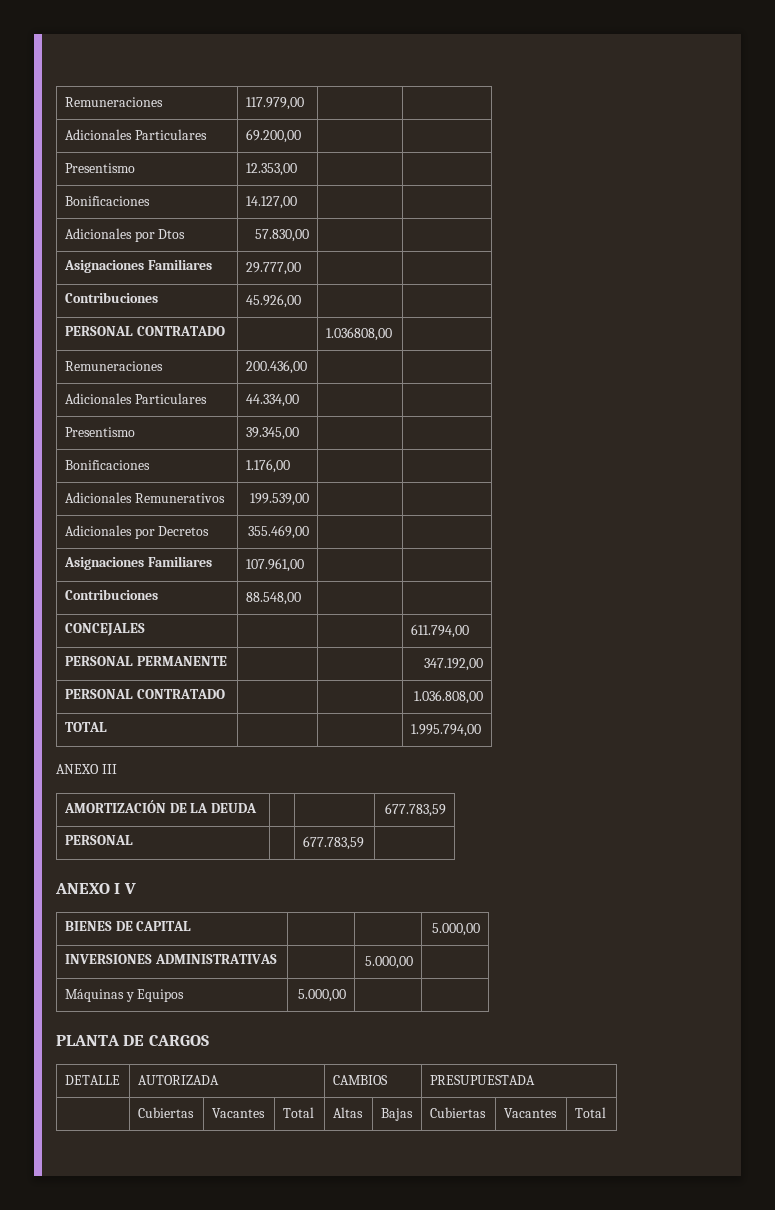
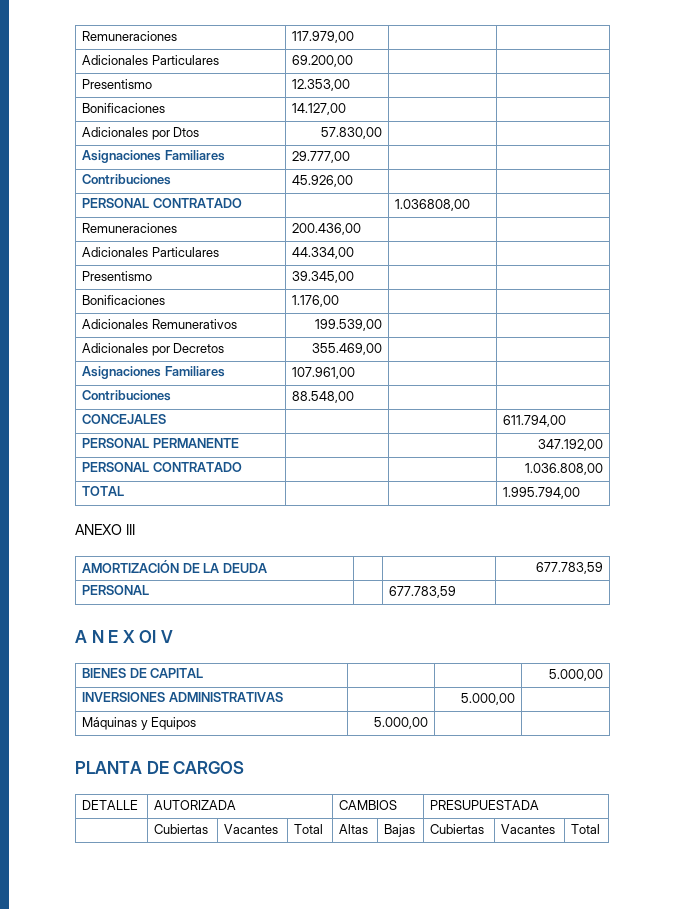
[55,883,121,894] ANEXO I -> [75,630,157,643] A N E X OI

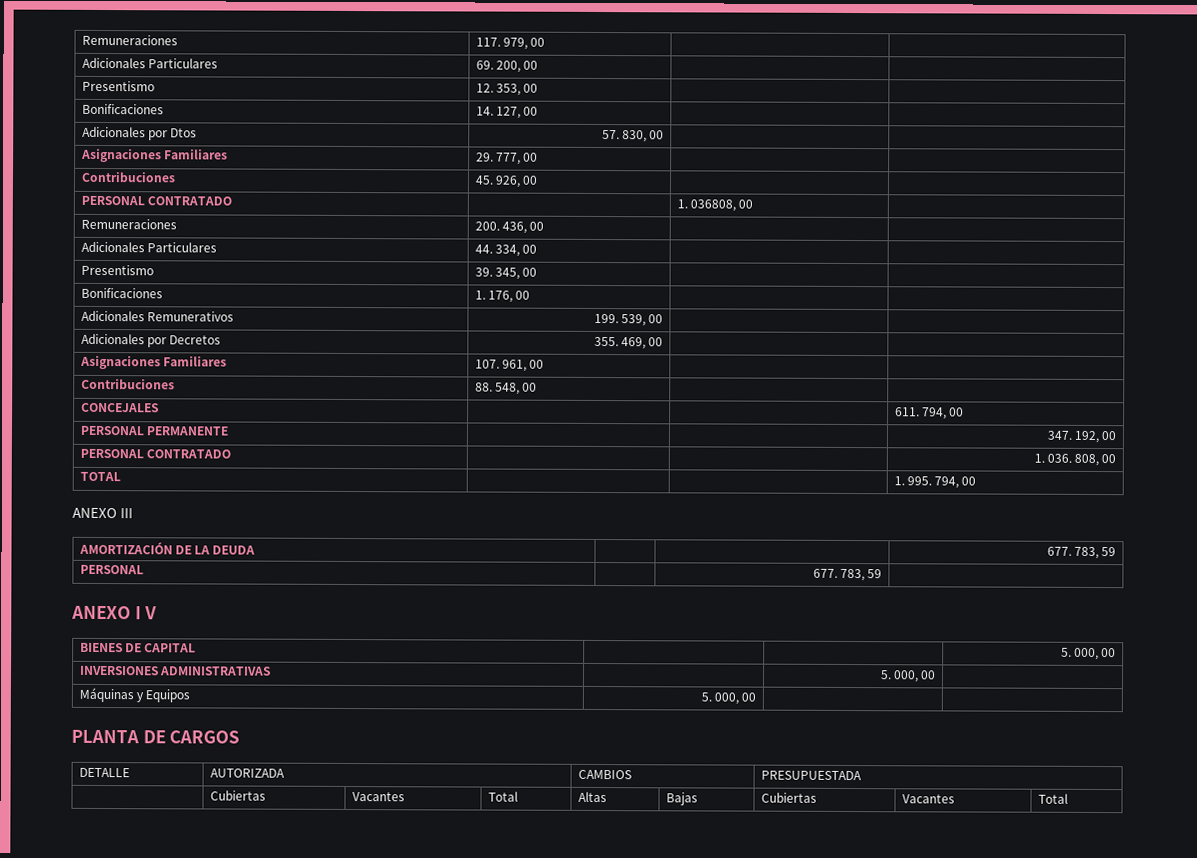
[82,31,178,41] [292,31,355,43] [82,55,219,65] [292,55,354,67] [82,79,153,89] [292,79,351,91] [82,103,166,113] [292,103,347,115] Remuneraciones | 117.979,00 | | // Adicionales Particulares | 69.200,00 | | // Presentismo | 12.353,00 | | // Bonificaciones | 14.127,00 -> [81,34,178,46] [475,37,546,50] [81,57,218,69] [475,60,539,73] [81,80,155,92] [475,83,539,96] [81,103,164,115] [475,106,539,119] Remuneraciones | 117. 979, 00 | | // Adicionales Particulares | 69. 200, 00 | | // Presentismo | 12. 353, 00 | | // Bonificaciones | 14. 127, 00
[320,127,382,139] [82,150,225,163] [292,151,351,163] [82,174,172,185] [292,175,354,187] [82,198,242,208] [395,199,471,211] [82,223,178,233] [292,223,362,235] [82,247,219,257] [292,247,355,259] [82,271,153,281] [292,271,355,283] [82,295,166,305] [292,295,340,307] 57.830,00 | | // Asignaciones Familiares | 29.777,00 | | // Contribuciones | 45.926,00 | | // PERSONAL CONTRATADO | | 1.036808,00 | // Remuneraciones | 200.436,00 | | // Adicionales Particulares | 44.334,00 | | // Presentismo | 39.345,00 | | // Bonificaciones | 1.176,00 -> [601,130,665,143] [80,148,228,163] [475,152,539,165] [80,171,176,183] [474,175,539,188] [80,195,232,206] [676,199,754,212] [80,218,177,230] [474,221,545,234] [80,241,217,253] [474,244,538,257] [80,264,154,276] [474,267,538,280] [80,287,163,299] [474,290,531,303] 57. 830, 00 | | // Asignaciones Familiares | 29. 777, 00 | | // Contribuciones | 45. 926, 00 | | // PERSONAL CONTRATADO | | 1. 036808, 00 | // Remuneraciones | 200. 436, 00 | | // Adicionales Particulares | 44. 334, 00 | | // Presentismo | 39. 345, 00 | | // Bonificaciones | 1. 176, 00
[314,319,382,331] 199.539,00 -> [593,313,664,327] 199. 539, 00
[311,343,382,355] [82,366,225,379] [292,367,356,379] [82,390,172,401] [292,391,355,403] [82,414,167,424] [503,415,567,427] 355.469,00 | | // Asignaciones Familiares | 107.961,00 | | // Contribuciones | 88.548,00 | | // CONCEJALES | | | 611.794,00 -> [593,336,664,350] [79,355,227,370] [474,359,545,372] [80,378,175,390] [474,382,538,395] [80,402,159,413] [894,407,965,420] 355. 469, 00 | | // Asignaciones Familiares | 107. 961, 00 | | // Contribuciones | 88. 548, 00 | | // CONCEJALES | | | 611. 794, 00
[537,439,603,451] 347.192,00 -> [1046,430,1117,444] 347. 192, 00
[524,463,603,475] [82,486,125,496] [503,487,581,499] 1.036.808,00 // TOTAL | | | 1.995.794,00 -> [1033,453,1117,467] [79,471,121,482] [893,476,977,489] 1. 036. 808, 00 // TOTAL | | | 1. 995. 794, 00
[535,562,603,574] [82,585,150,595] [389,586,457,598] [75,630,157,643] 677.783,59 // PERSONAL | | 677.783,59 | // A N E X OI -> [1046,546,1117,560] [79,564,144,575] [812,568,883,582] [71,605,142,620] 677. 783, 59 // PERSONAL | | 677. 783, 59 | // ANEXO I
[548,669,603,681] 5.000,00 -> [1060,647,1117,661] 5. 000, 00
[460,693,515,705] 5.000,00 -> [879,670,937,683] 5. 000, 00
[373,717,428,729] 5.000,00 -> [700,692,757,705] 5. 000, 00

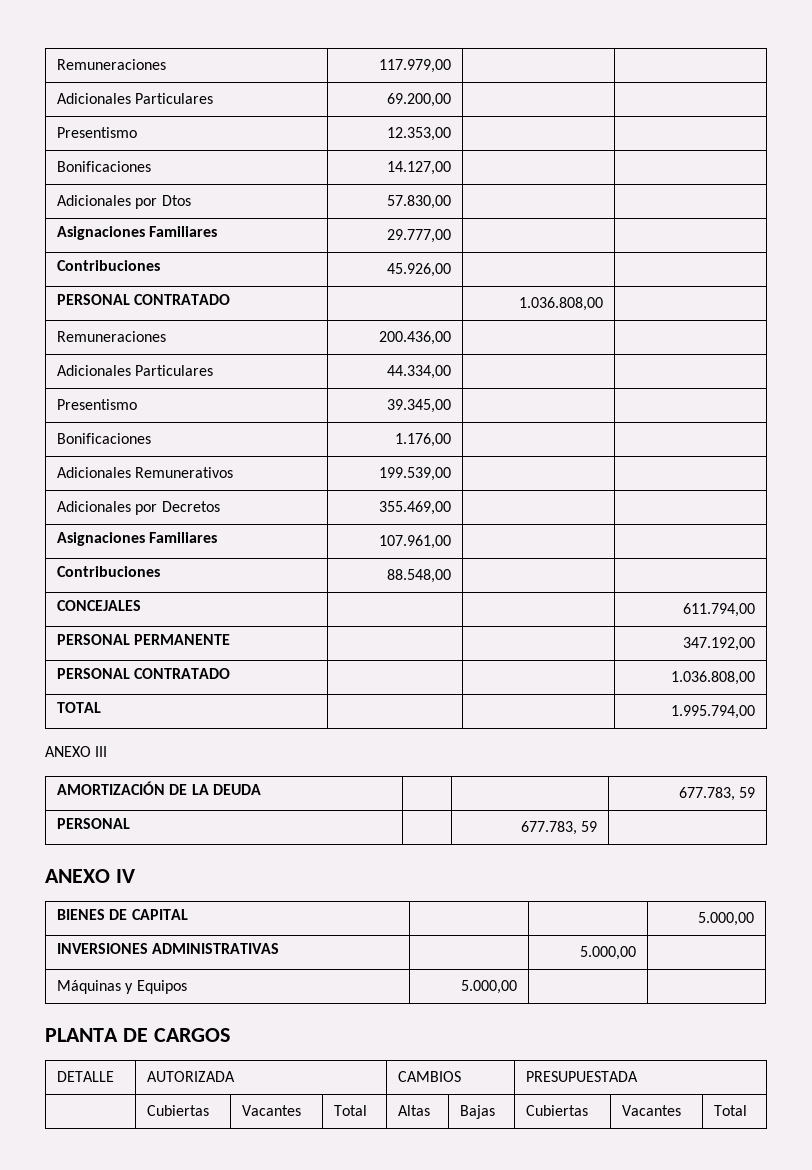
[81,34,178,46] [475,37,546,50] [81,57,218,69] [475,60,539,73] [81,80,155,92] [475,83,539,96] [81,103,164,115] [475,106,539,119] Remuneraciones | 117. 979, 00 | | // Adicionales Particulares | 69. 200, 00 | | // Presentismo | 12. 353, 00 | | // Bonificaciones | 14. 127, 00 -> [56,59,166,70] [379,59,452,73] [56,93,214,104] [387,93,452,107] [56,127,137,138] [387,127,452,141] [56,161,151,172] [387,161,452,175] Remuneraciones | 117.979,00 | | // Adicionales Particulares | 69.200,00 | | // Presentismo | 12.353,00 | | // Bonificaciones | 14.127,00
[601,130,665,143] [80,148,228,163] [475,152,539,165] [80,171,176,183] [474,175,539,188] [80,195,232,206] [676,199,754,212] [80,218,177,230] [474,221,545,234] [80,241,217,253] [474,244,538,257] [80,264,154,276] [474,267,538,280] [80,287,163,299] [474,290,531,303] 57. 830, 00 | | // Asignaciones Familiares | 29. 777, 00 | | // Contribuciones | 45. 926, 00 | | // PERSONAL CONTRATADO | | 1. 036808, 00 | // Remuneraciones | 200. 436, 00 | | // Adicionales Particulares | 44. 334, 00 | | // Presentismo | 39. 345, 00 | | // Bonificaciones | 1. 176, 00 -> [387,195,452,209] [56,226,218,240] [387,229,452,243] [56,260,160,271] [387,263,452,277] [56,294,231,305] [519,297,604,311] [56,331,166,342] [379,331,452,345] [56,365,214,376] [387,365,452,379] [56,399,137,410] [387,399,452,413] [56,433,151,444] [395,433,452,447] 57.830,00 | | // Asignaciones Familiares | 29.777,00 | | // Contribuciones | 45.926,00 | | // PERSONAL CONTRATADO | | 1.036.808,00 | // Remuneraciones | 200.436,00 | | // Adicionales Particulares | 44.334,00 | | // Presentismo | 39.345,00 | | // Bonificaciones | 1.176,00
[593,313,664,327] 199. 539, 00 -> [379,467,452,481] 199.539,00
[593,336,664,350] [79,355,227,370] [474,359,545,372] [80,378,175,390] [474,382,538,395] [80,402,159,413] [894,407,965,420] 355. 469, 00 | | // Asignaciones Familiares | 107. 961, 00 | | // Contribuciones | 88. 548, 00 | | // CONCEJALES | | | 611. 794, 00 -> [379,501,452,515] [56,532,218,546] [379,535,452,549] [56,566,160,577] [387,569,452,583] [56,600,141,611] [683,603,756,617] 355.469,00 | | // Asignaciones Familiares | 107.961,00 | | // Contribuciones | 88.548,00 | | // CONCEJALES | | | 611.794,00
[1046,430,1117,444] 347. 192, 00 -> [683,637,756,651] 347.192,00
[1033,453,1117,467] [79,471,121,482] [893,476,977,489] 1. 036. 808, 00 // TOTAL | | | 1. 995. 794, 00 -> [671,671,756,685] [56,702,101,713] [671,705,756,719] 1.036.808,00 // TOTAL | | | 1.995.794,00
[1046,546,1100,560] 677. 783, -> [678,787,735,801] 677.783,
[812,568,866,582] 677. 783, -> [520,821,577,835] 677.783,
[134,606,158,620] I V -> [115,869,135,883] IV
[1060,647,1117,661] 5. 000, 00 -> [698,912,755,926] 5.000,00
[879,670,937,683] 5. 000, 00 -> [580,946,637,960] 5.000,00
[700,692,757,705] 5. 000, 00 -> [461,980,518,994] 5.000,00

